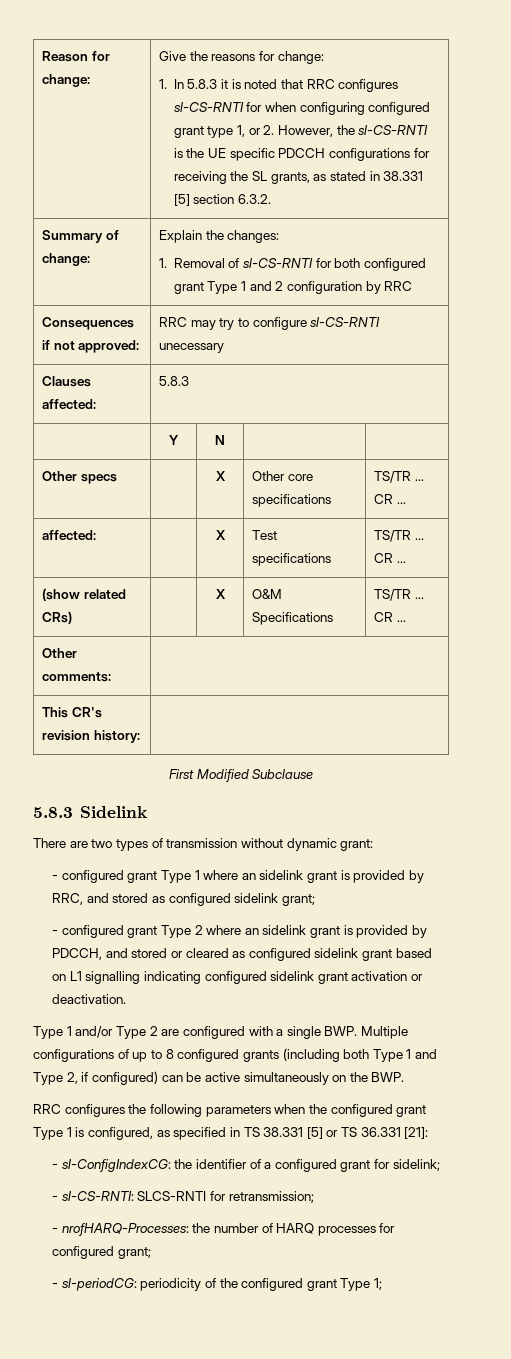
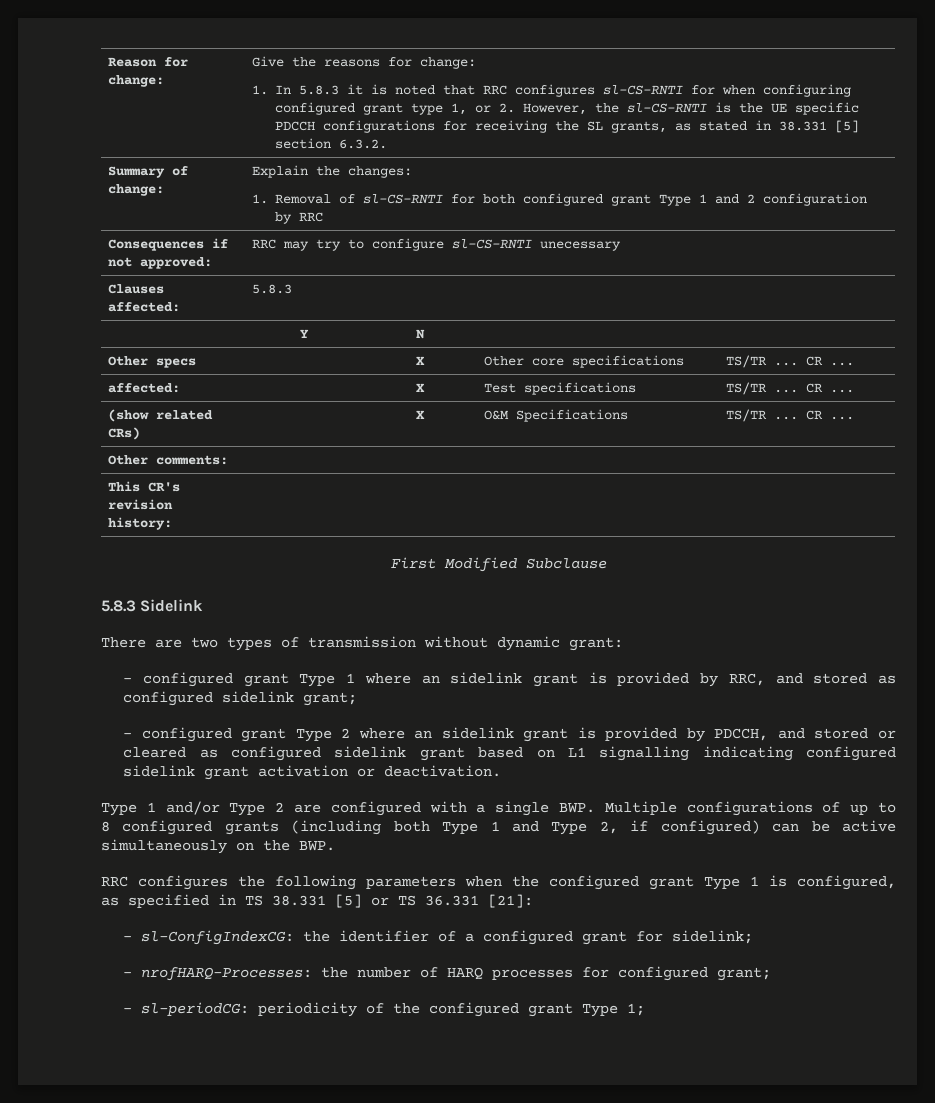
[51,1191,314,1203] // - sl-CS-RNTI: SLCS-RNTI for retransmission; -> (754, 937) none

